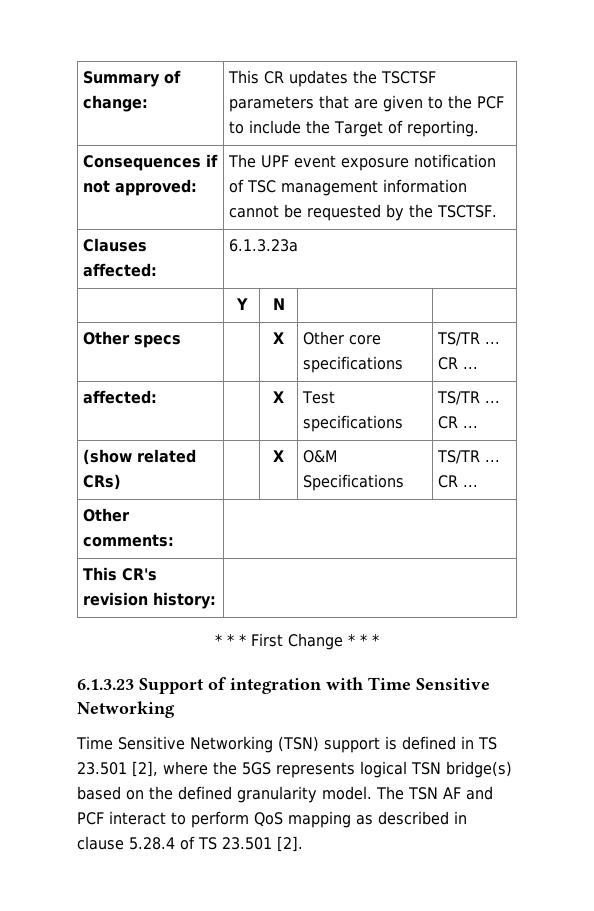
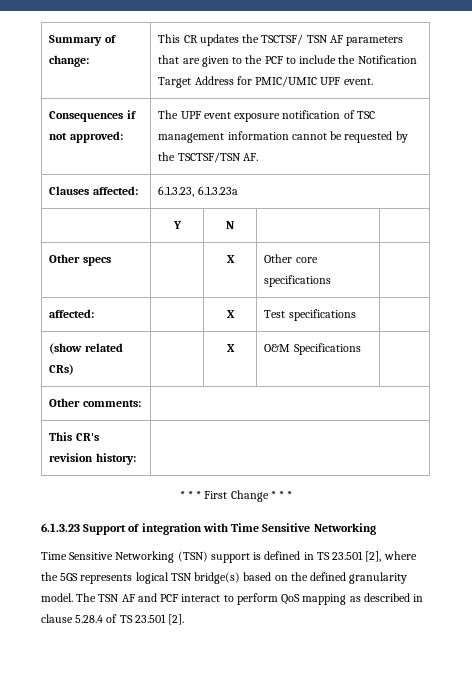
[381,71,437,84] TSCTSF -> [261,34,343,45] TSCTSF/ TSN AF
[334,120,480,137] Target of reporting. -> [357,55,417,64] [158,76,373,88] Notification Target Address for PMIC/UMIC UPF event.
[437,205,498,218] TSCTSF. -> [177,152,258,163] TSCTSF/TSN AF.
(158, 270) none -> [158,186,195,197] 6.1.3.23,
[437,332,501,346] [438,357,479,370] TS/TR ... CR ... -> (332, 281) none
[437,391,501,405] [438,416,479,429] TS/TR ... CR ... -> (356, 315) none
[437,450,501,464] [438,475,479,488] TS/TR ... CR ... -> (361, 349) none

